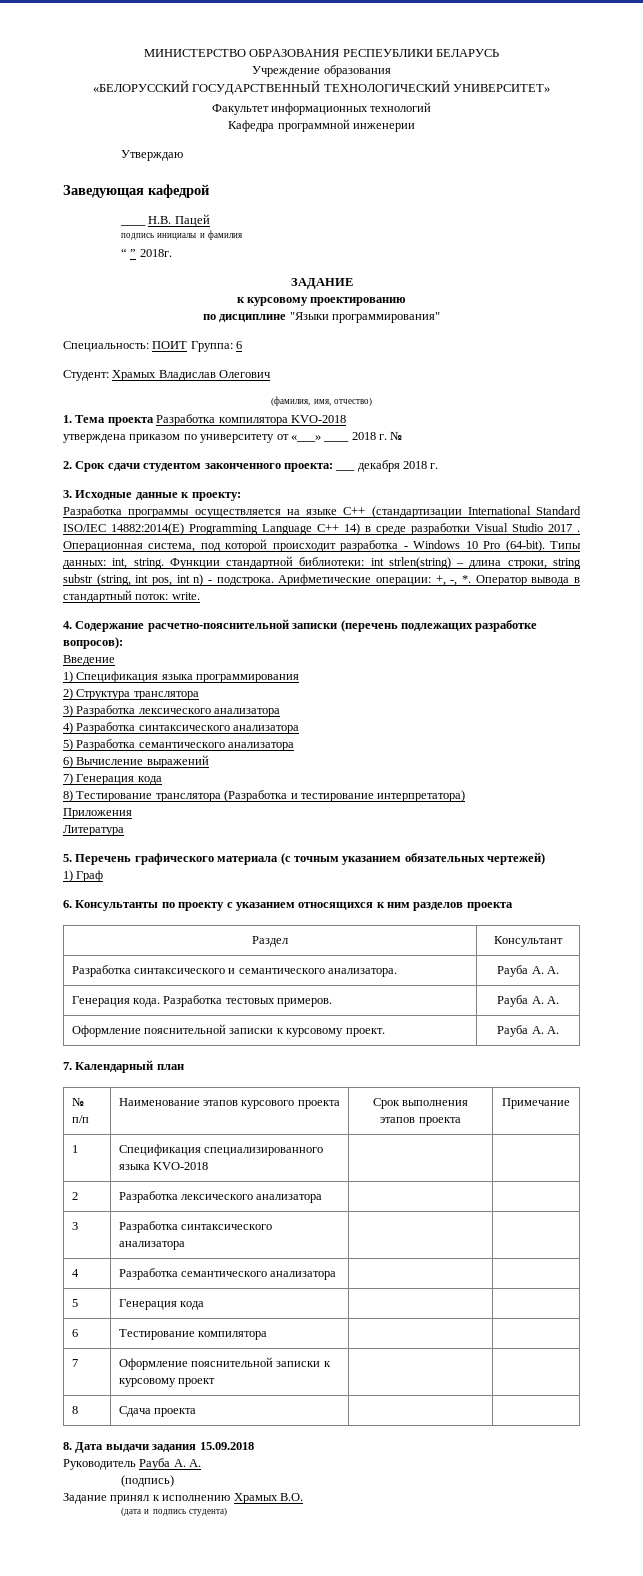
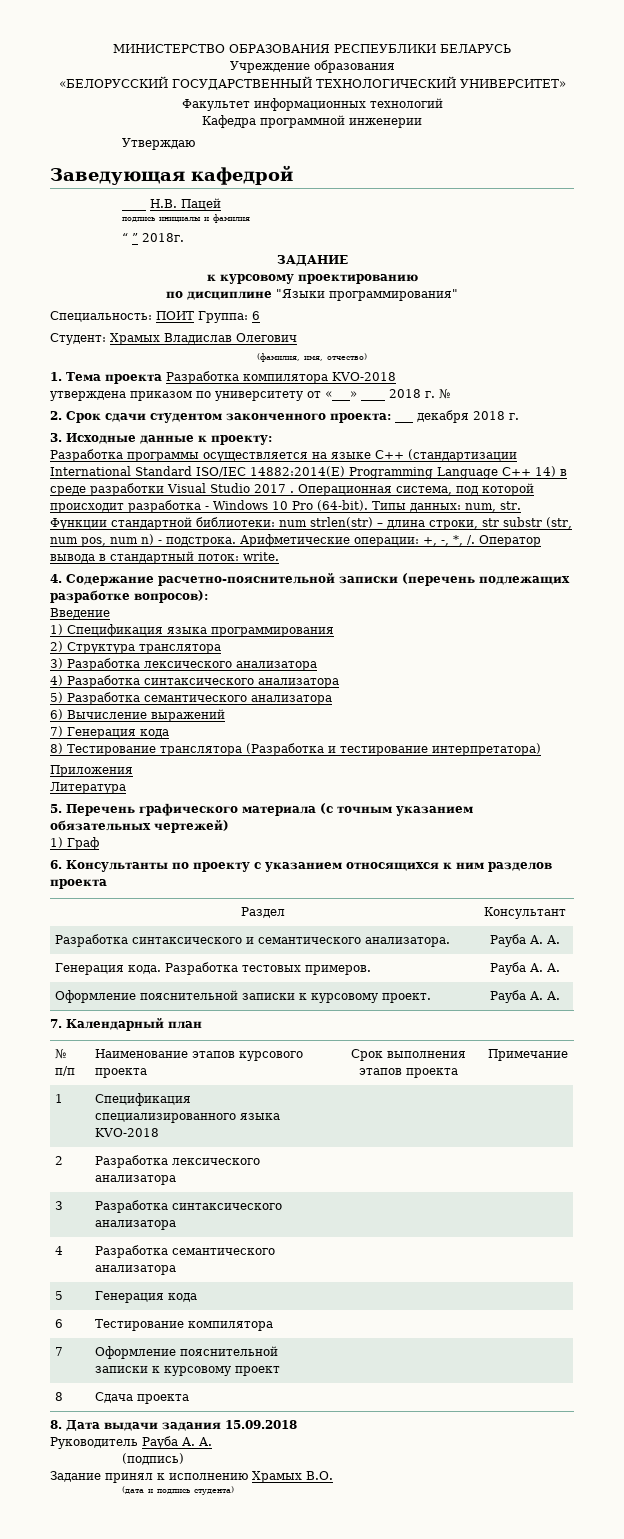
[112,558,164,569] int, string. -> [465,501,521,512] num, str.
[370,557,451,569] int strlen(string) -> [279,517,373,528] num strlen(str)
[552,558,581,569] [63,574,190,586] string substr (string, int pos, int -> [482,517,572,529] [50,537,138,547] str substr (str, num pos, num
[462,575,472,583] *. -> [453,535,475,546] *, /.

